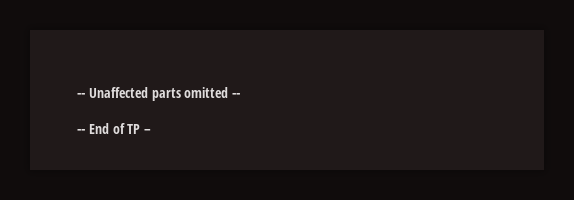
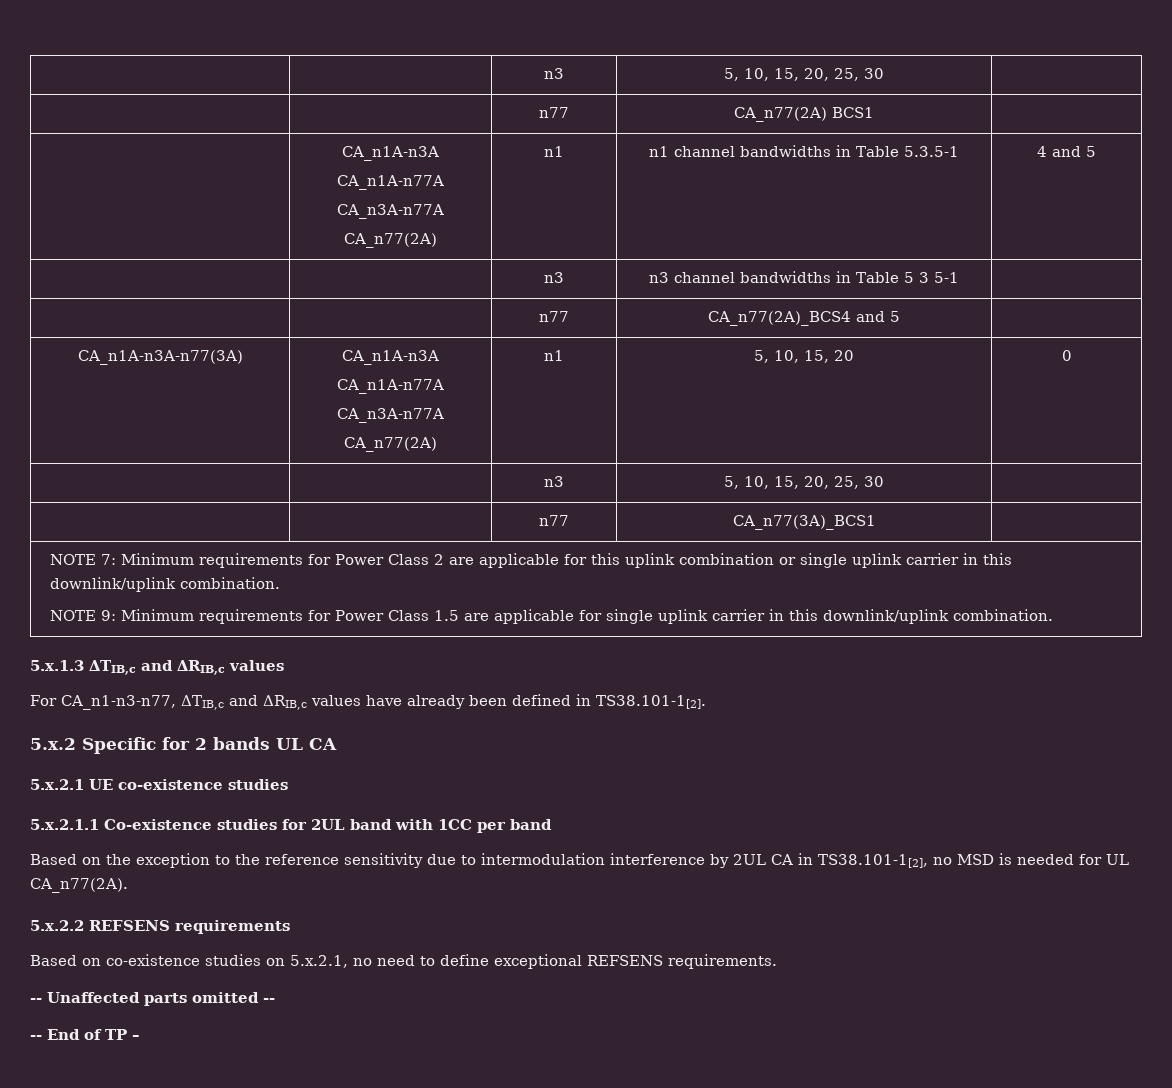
(77, 95) none -> [544,68,564,79] [724,68,884,81] [539,107,569,118] [734,107,874,122] [342,146,439,161] [337,175,444,190] [337,204,444,219] [344,233,437,248] [544,146,564,157] [649,145,959,157] [1037,146,1096,157] [544,272,564,283] [649,271,959,283] [539,311,569,322] [708,311,900,326] [77,350,243,365] [342,350,439,365] [337,379,444,394] [337,408,444,423] [344,437,437,452] [544,350,564,361] [754,350,854,363] [1061,350,1072,361] [544,476,564,487] [724,476,884,489] [539,515,569,526] [732,515,876,530] [50,553,1013,568] [50,577,281,592] [50,609,1054,624] [30,660,284,675] [30,694,706,710] [30,737,337,754] [30,779,288,790] [30,819,552,833] [30,853,1129,868] [30,878,128,893] [30,920,290,934] [30,954,777,969] | | n3 | 5, 10, 15, 20, 25, 30 | // | | n77 | CA_n77(2A) BCS1 | // | CA_n1A-n3A // CA_n1A-n77A // CA_n3A-n77A // CA_n77(2A) | n1 | n1 channel bandwidths in Table 5.3.5-1 | 4 and 5 // | | n3 | n3 channel bandwidths in Table 5 3 5-1 | // | | n77 | CA_n77(2A)_BCS4 and 5 | // CA_n1A-n3A-n77(3A) | CA_n1A-n3A // CA_n1A-n77A // CA_n3A-n77A // CA_n77(2A) | n1 | 5, 10, 15, 20 | 0 // | | n3 | 5, 10, 15, 20, 25, 30 | // | | n77 | CA_n77(3A)_BCS1 | // NOTE 7: Minimum requirements for Power Class 2 are applicable for this uplink combination or single uplink carrier in this downlink/uplink combination. // NOTE 9: Minimum requirements for Power Class 1.5 are applicable for single uplink carrier in this downlink/uplink combination. // 5.x.1.3 ∆TIB,c and ∆RIB,c values // For CA_n1-n3-n77, ΔTIB,c and ΔRIB,c values have already been defined in TS38.101-1[2]. // 5.x.2 Specific for 2 bands UL CA // 5.x.2.1 UE co-existence studies // 5.x.2.1.1 Co-existence studies for 2UL band with 1CC per band // Based on the exception to the reference sensitivity due to intermodulation interference by 2UL CA in TS38.101-1[2], no MSD is needed for UL CA_n77(2A). // 5.x.2.2 REFSENS requirements // Based on co-existence studies on 5.x.2.1, no need to define exceptional REFSENS requirements. //

